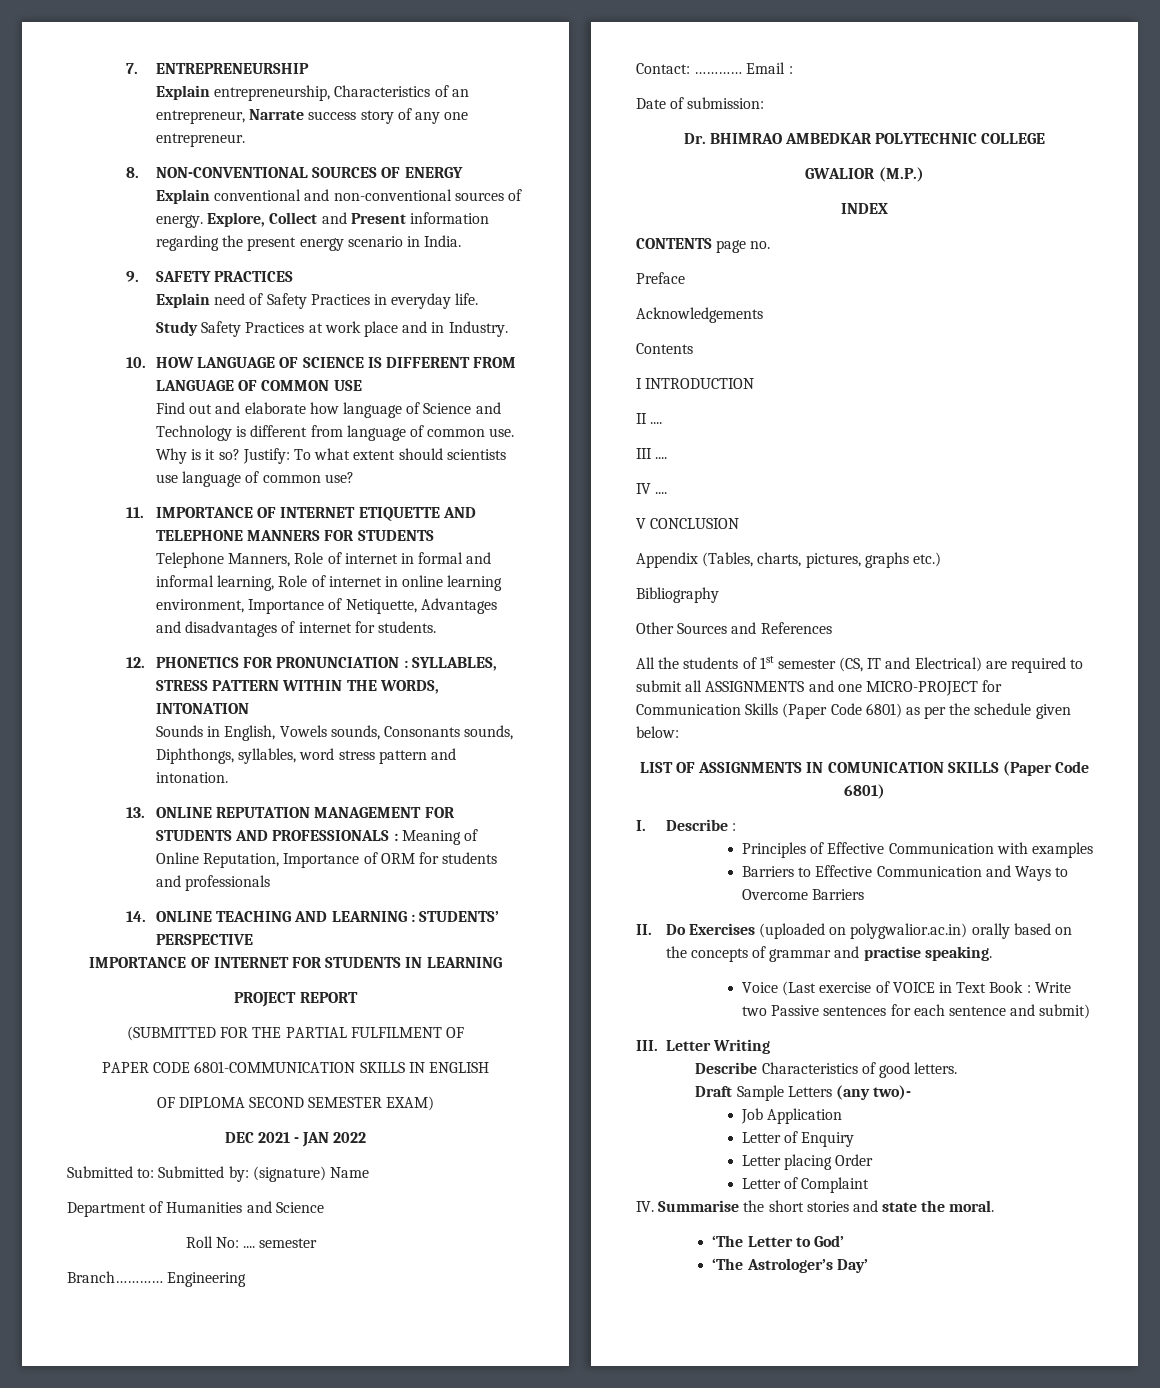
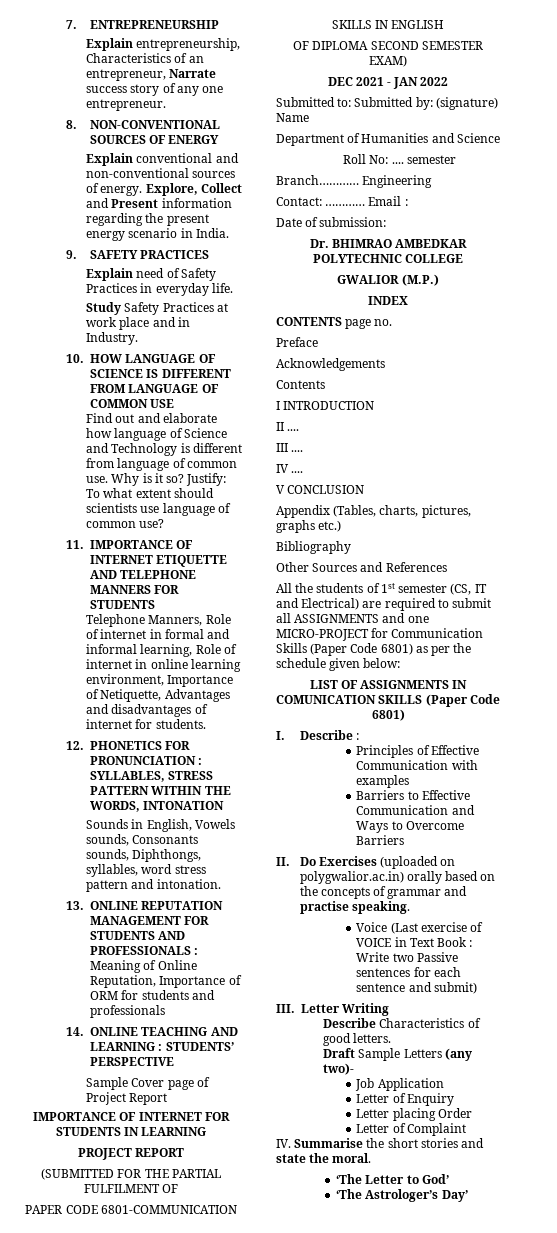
(254, 939) none -> [86,1077,210,1090] [86,1092,168,1105] // Sample Cover page of Project Report

